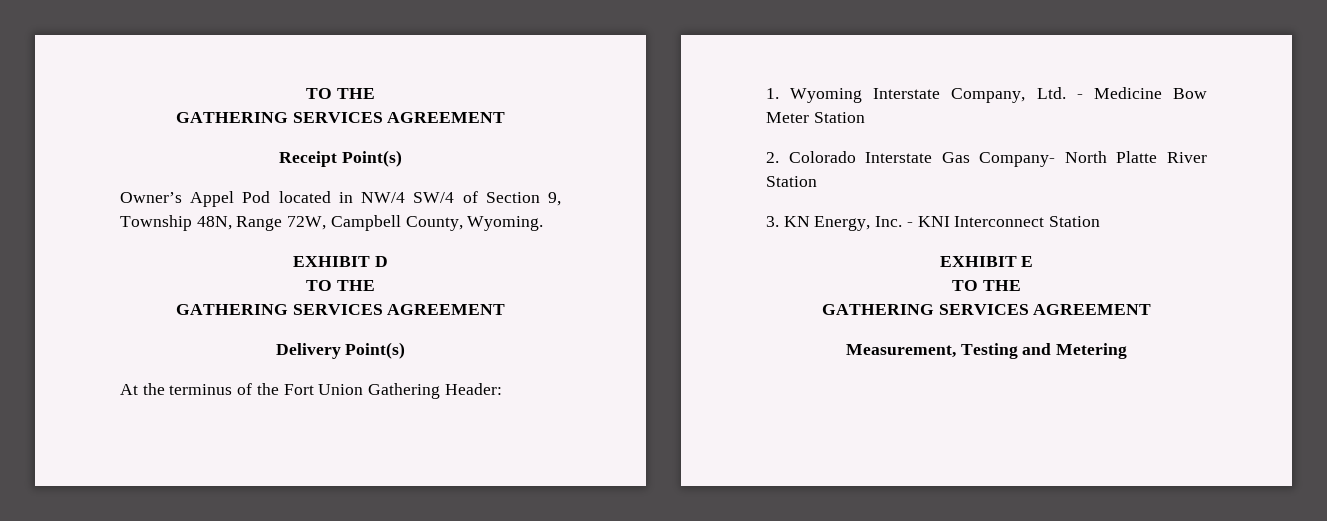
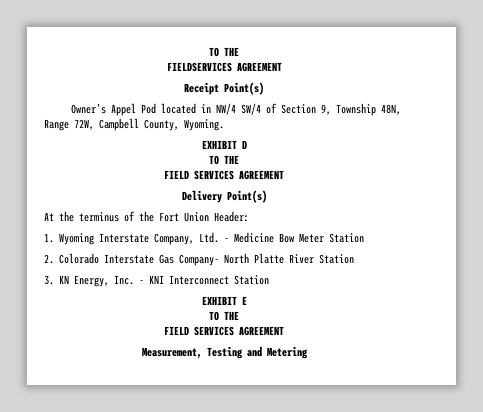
[306,88,375,99] [175,112,383,123] TO THE // GATHERING SERVICES -> [209,47,239,57] [166,62,232,72] TO THE // FIELDSERVICES
[175,304,288,315] GATHERING -> [164,170,189,179] FIELD
[368,383,441,399] Gathering -> (209, 217) none
[821,304,934,315] GATHERING -> [164,326,189,335] FIELD

